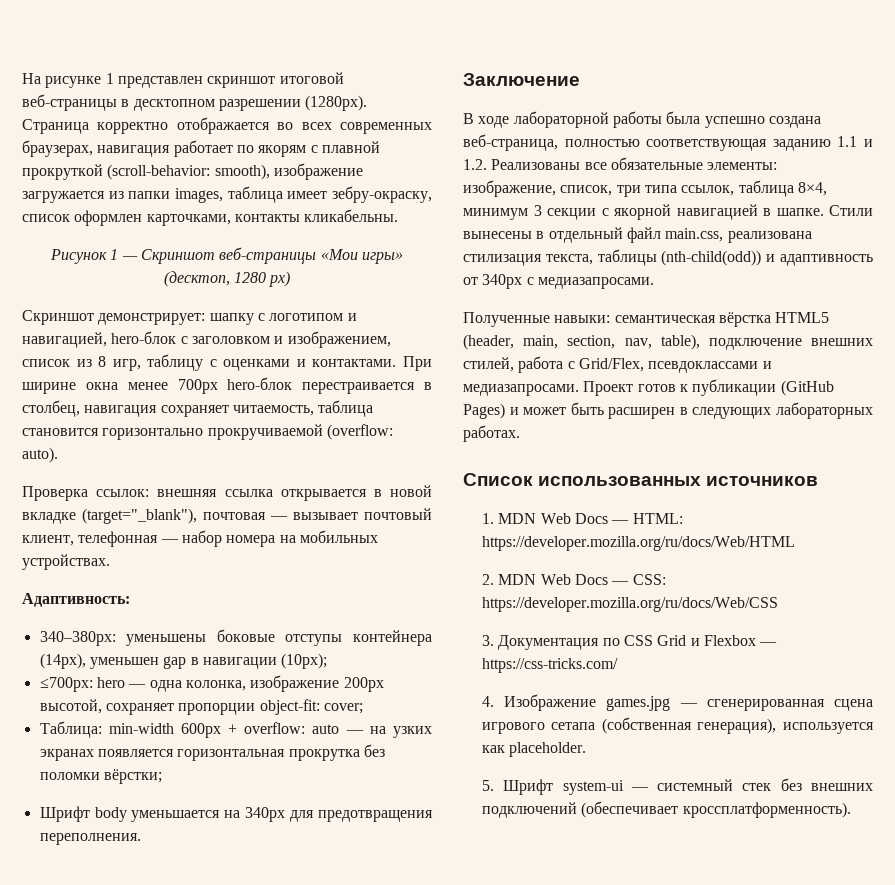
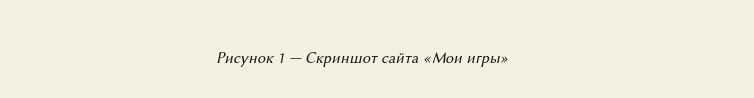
[22,72,344,88] [22,94,368,111] [22,117,433,134] [22,140,380,157] [22,163,363,180] [22,186,432,203] [22,209,399,226] На рисунке 1 представлен скриншот итоговой веб-страницы в десктопном разрешении (1280px). Страница корректно отображается во всех современных браузерах, навигация работает по якорям с плавной прокруткой (scroll-behavior: smooth), изображение загружается из папки images, таблица имеет зебру-окраску, список оформлен карточками, контакты кликабельны. // -> (216, 59) none
[219,247,317,264] веб-страницы -> [381,53,420,63] сайта
[163,271,291,287] [22,310,357,325] [22,331,391,348] [22,354,432,371] [22,377,432,394] [22,400,374,417] [22,424,393,440] [22,447,58,463] [22,485,432,501] [22,508,432,524] [22,530,378,547] [22,554,110,570] [22,593,130,607] [39,629,432,646] [39,653,328,669] [39,675,384,692] [39,699,363,715] [39,721,433,738] [39,744,385,761] [39,769,162,784] [39,806,433,822] [39,833,141,845] [463,73,580,86] [463,111,821,128] [463,134,874,151] [463,157,778,170] [463,180,827,197] [463,204,873,220] [463,227,812,243] [463,249,873,266] [463,274,654,289] [463,312,830,327] [463,334,873,350] [463,356,772,373] [463,379,834,396] [463,402,873,419] [463,425,520,442] [463,473,819,486] [481,513,683,524] [481,536,795,551] [481,574,666,585] [481,597,778,612] [481,635,778,650] [481,658,618,673] [481,694,873,711] [481,717,874,734] [481,742,587,757] [481,778,873,795] [481,801,851,818] (десктоп, 1280 px) // Скриншот демонстрирует: шапку с логотипом и навигацией, hero-блок с заголовком и изображением, список из 8 игр, таблицу с оценками и контактами. При ширине окна менее 700px hero-блок перестраивается в столбец, навигация сохраняет читаемость, таблица становится горизонтально прокручиваемой (overflow: auto). // Проверка ссылок: внешняя ссылка открывается в новой вкладке (target="_blank"), почтовая — вызывает почтовый клиент, телефонная — набор номера на мобильных устройствах. // Адаптивность: // 340–380px: уменьшены боковые отступы контейнера (14px), уменьшен gap в навигации (10px); // ≤700px: hero — одна колонка, изображение 200px высотой, сохраняет пропорции object-fit: cover; // Таблица: min-width 600px + overflow: auto — на узких экранах появляется горизонтальная прокрутка без поломки вёрстки; // Шрифт body уменьшается на 340px для предотвращения переполнения. // Заключение // В ходе лабораторной работы была успешно создана веб-страница, полностью соответствующая заданию 1.1 и 1.2. Реализованы все обязательные элементы: изображение, список, три типа ссылок, таблица 8×4, минимум 3 секции с якорной навигацией в шапке. Стили вынесены в отдельный файл main.css, реализована стилизация текста, таблицы (nth-child(odd)) и адаптивность от 340px с медиазапросами. // Полученные навыки: семантическая вёрстка HTML5 (header, main, section, nav, table), подключение внешних стилей, работа с Grid/Flex, псевдоклассами и медиазапросами. Проект готов к публикации (GitHub Pages) и может быть расширен в следующих лабораторных работах. // Список использованных источников // 1. MDN Web Docs — HTML: https://developer.mozilla.org/ru/docs/Web/HTML // 2. MDN Web Docs — CSS: https://developer.mozilla.org/ru/docs/Web/CSS // 3. Документация по CSS Grid и Flexbox — https://css-tricks.com/ // 4. Изображение games.jpg — сгенерированная сцена игрового сетапа (собственная генерация), используется как placeholder. // 5. Шрифт system-ui — системный стек без внешних подключений (обеспечивает кроссплатформенность). -> (509, 61) none

